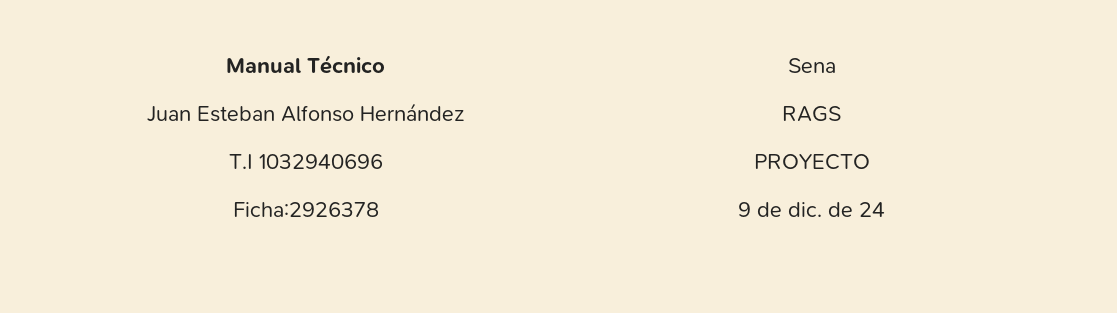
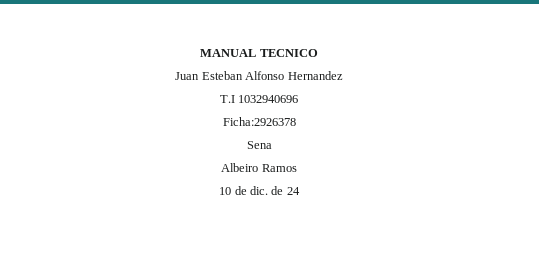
[226,55,385,74] Manual Técnico -> [200,49,318,57] MANUAL TECNICO
[360,103,464,121] Hernández -> [287,71,343,80] Hernandez
[782,106,841,122] [753,154,870,170] [738,202,751,217] RAGS // PROYECTO // 9 -> [221,163,297,172] [219,187,232,195] Albeiro Ramos // 10

